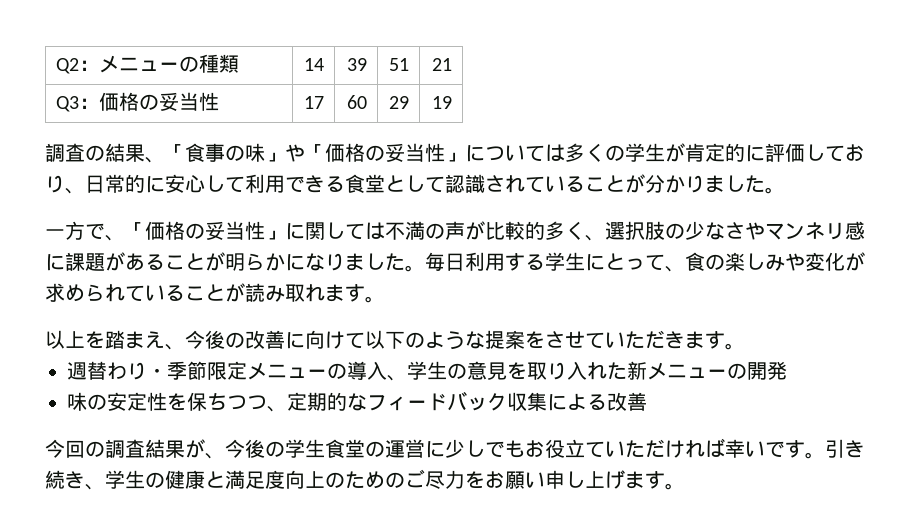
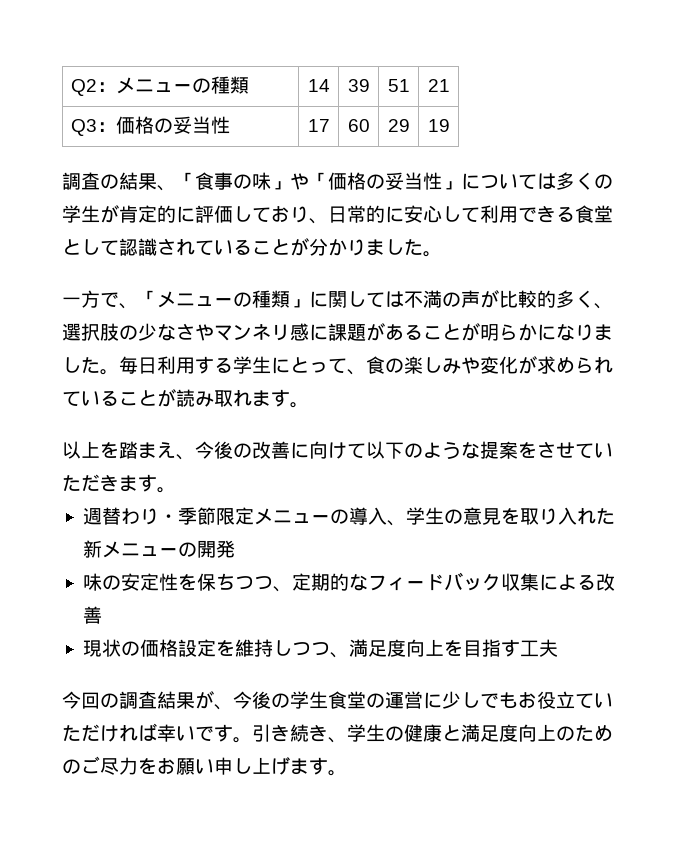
[145,221,265,240] 価格の妥当性 -> [157,290,290,308] メニューの種類
(647, 401) none -> [82,639,558,658] // 現状の価格設定を維持しつつ、満足度向上を目指す工夫

